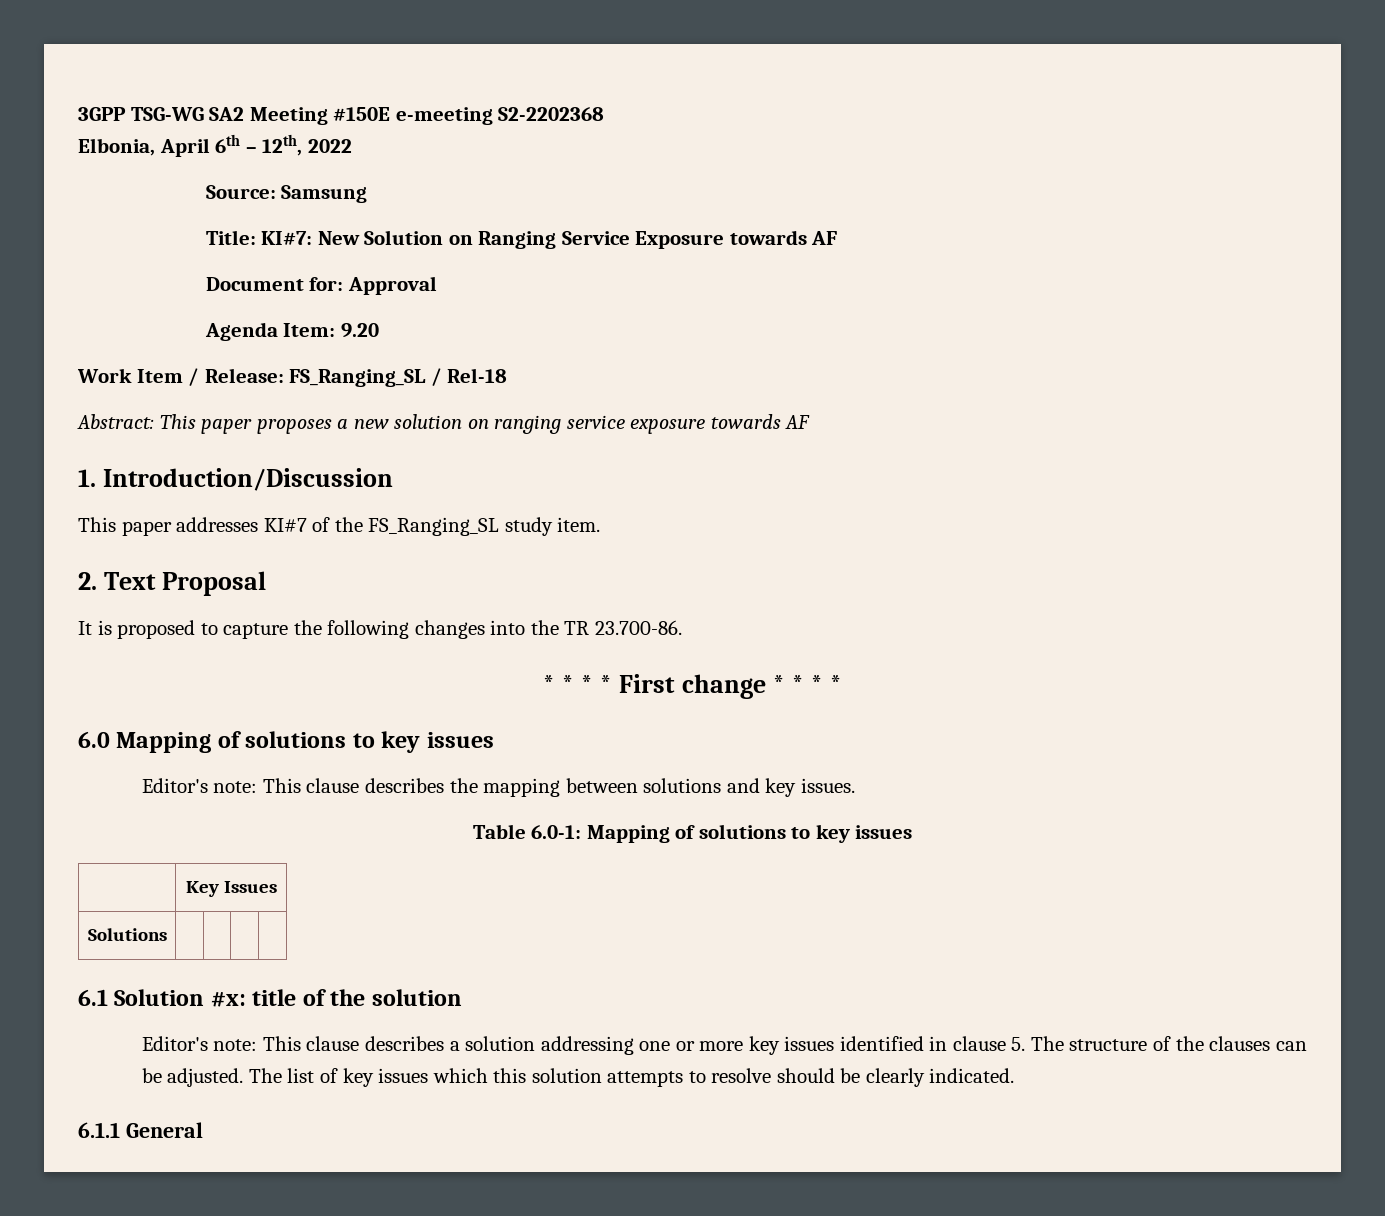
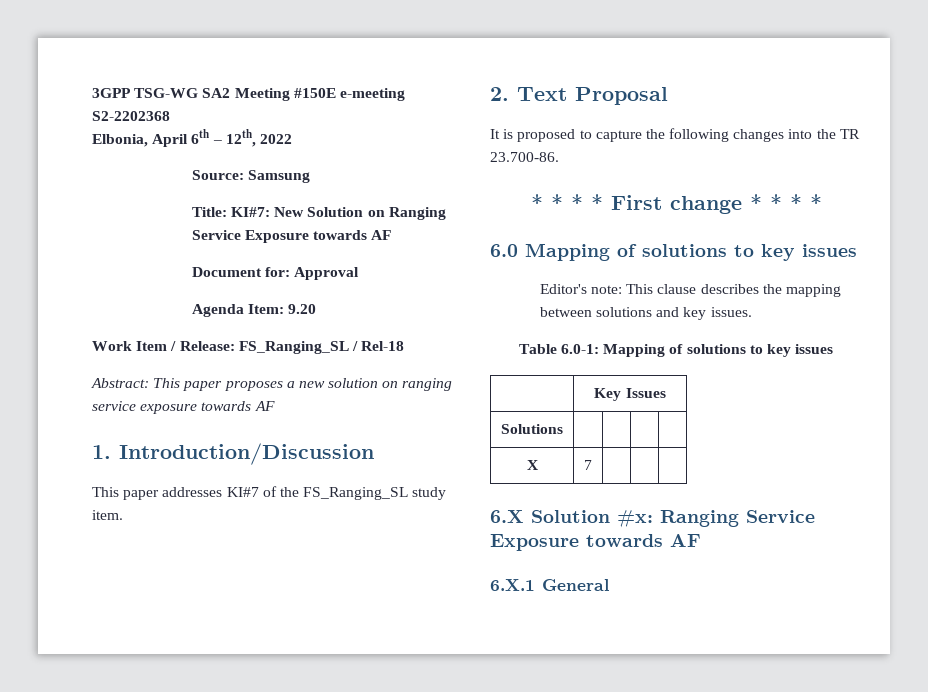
[78,989,462,1007] [141,1036,1307,1055] [141,1068,1015,1087] [78,1122,120,1138] // 6.1 Solution #x: title of the solution // Editor's note: This clause describes a solution addressing one or more key issues identified in clause 5. The structure of the clauses can be adjusted. The list of key issues which this solution attempts to resolve should be clearly indicated. // 6.1.1 -> [526,460,539,470] [584,460,592,470] [490,510,815,528] [490,534,701,551] [490,579,535,591] // X | 7 | | | // 6.X Solution #x: Ranging Service Exposure towards AF // 6.X.1

